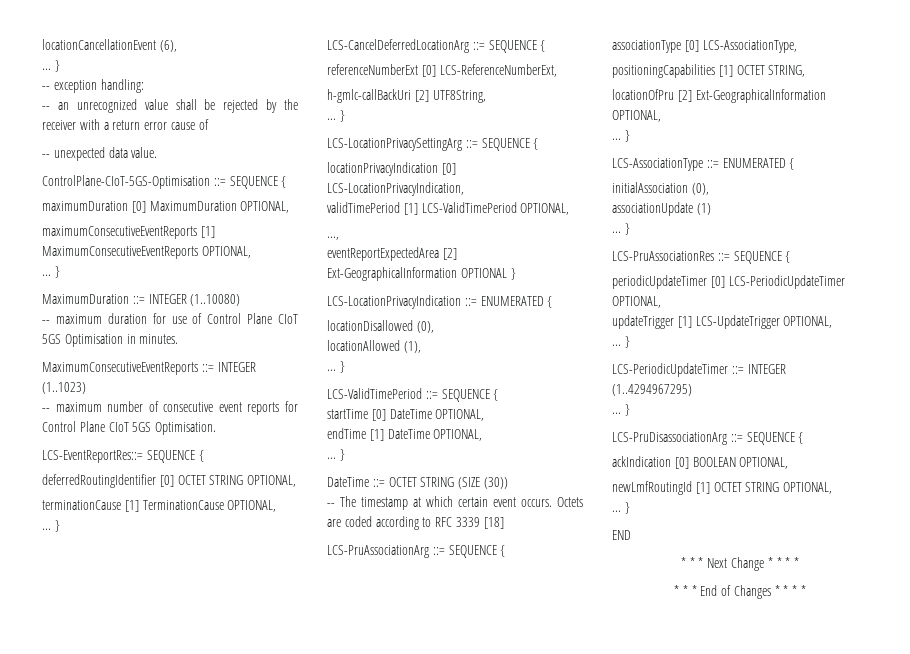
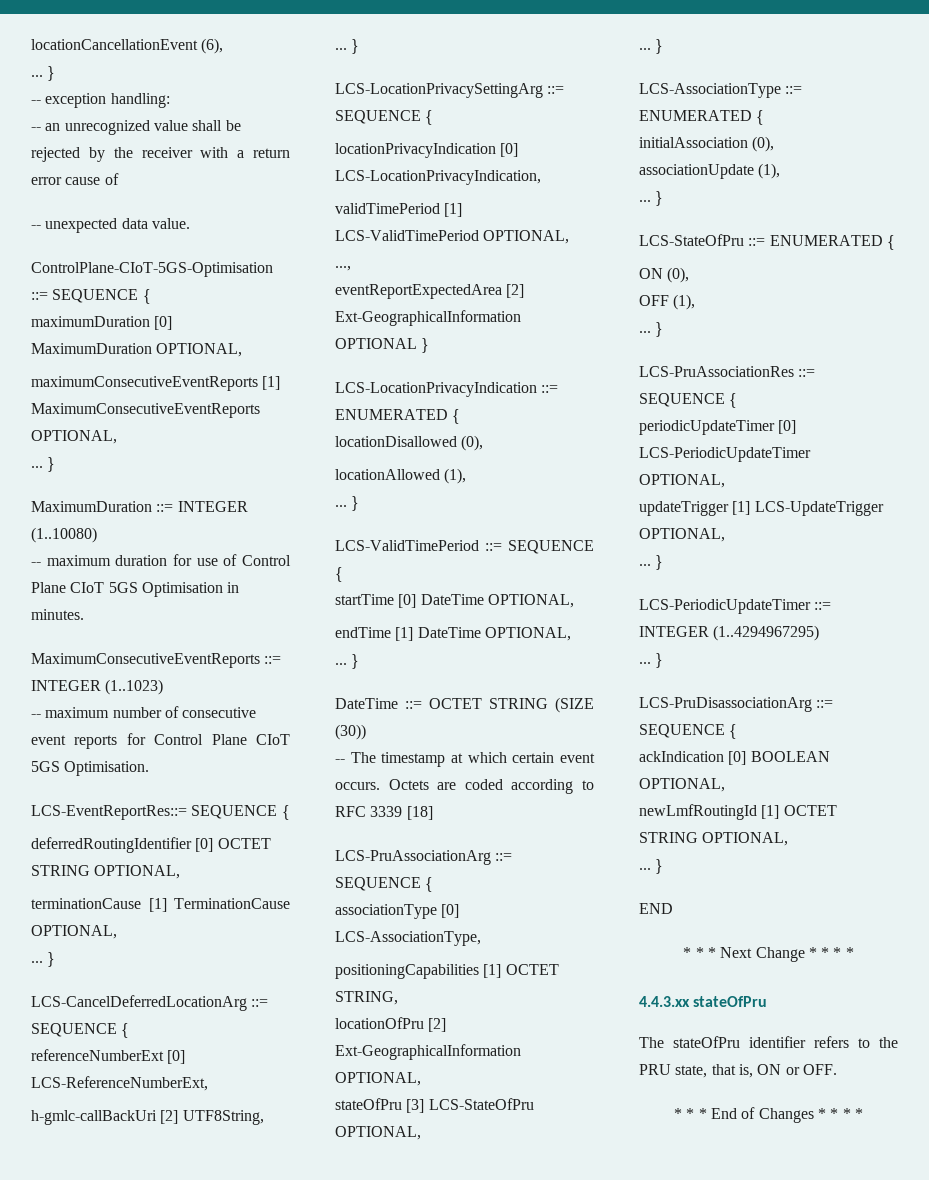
(661, 116) none -> [335,1098,534,1113] [335,1126,421,1140] // stateOfPru [3] LCS-StateOfPru OPTIONAL,
[696,203,711,215] (1) -> [758,163,781,179] [639,191,664,206] [639,234,895,250] [639,267,690,283] [639,294,696,310] (1), // ... } // LCS-StateOfPru ::= ENUMERATED { // ON (0), // OFF (1),
(800, 562) none -> [639,996,768,1007] [639,1036,898,1048] [639,1064,837,1078] // 4.4.3.xx stateOfPru // The stateOfPru identifier refers to the PRU state, that is, ON or OFF.

